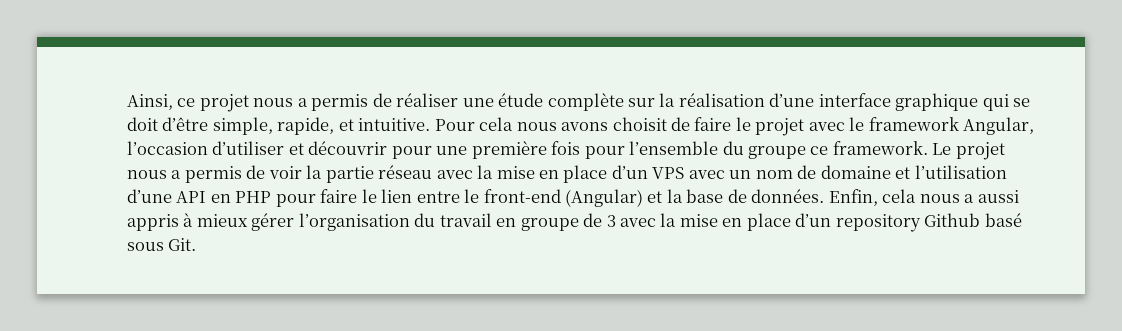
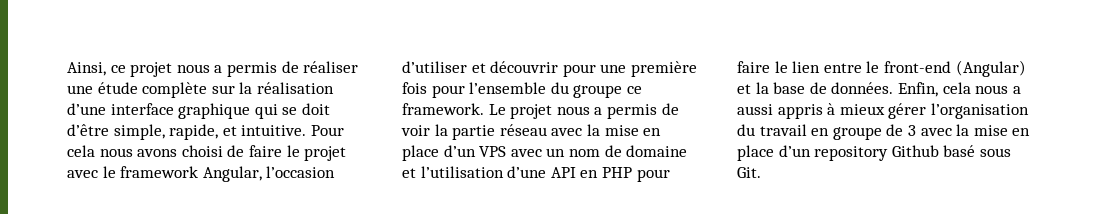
[612,117,667,131] choisit -> [181,145,223,157] choisi

